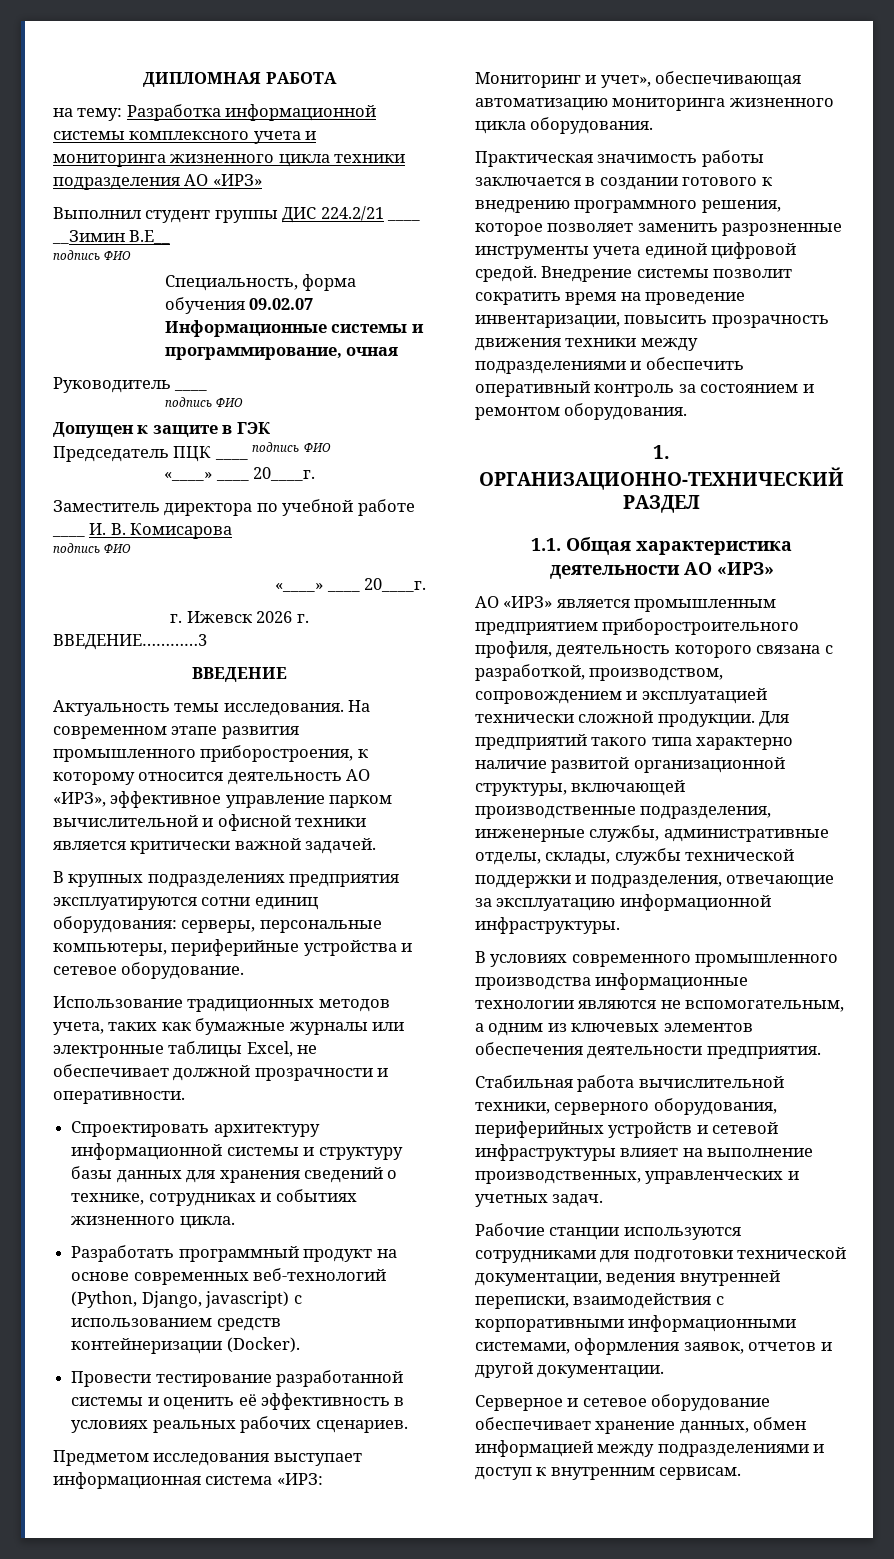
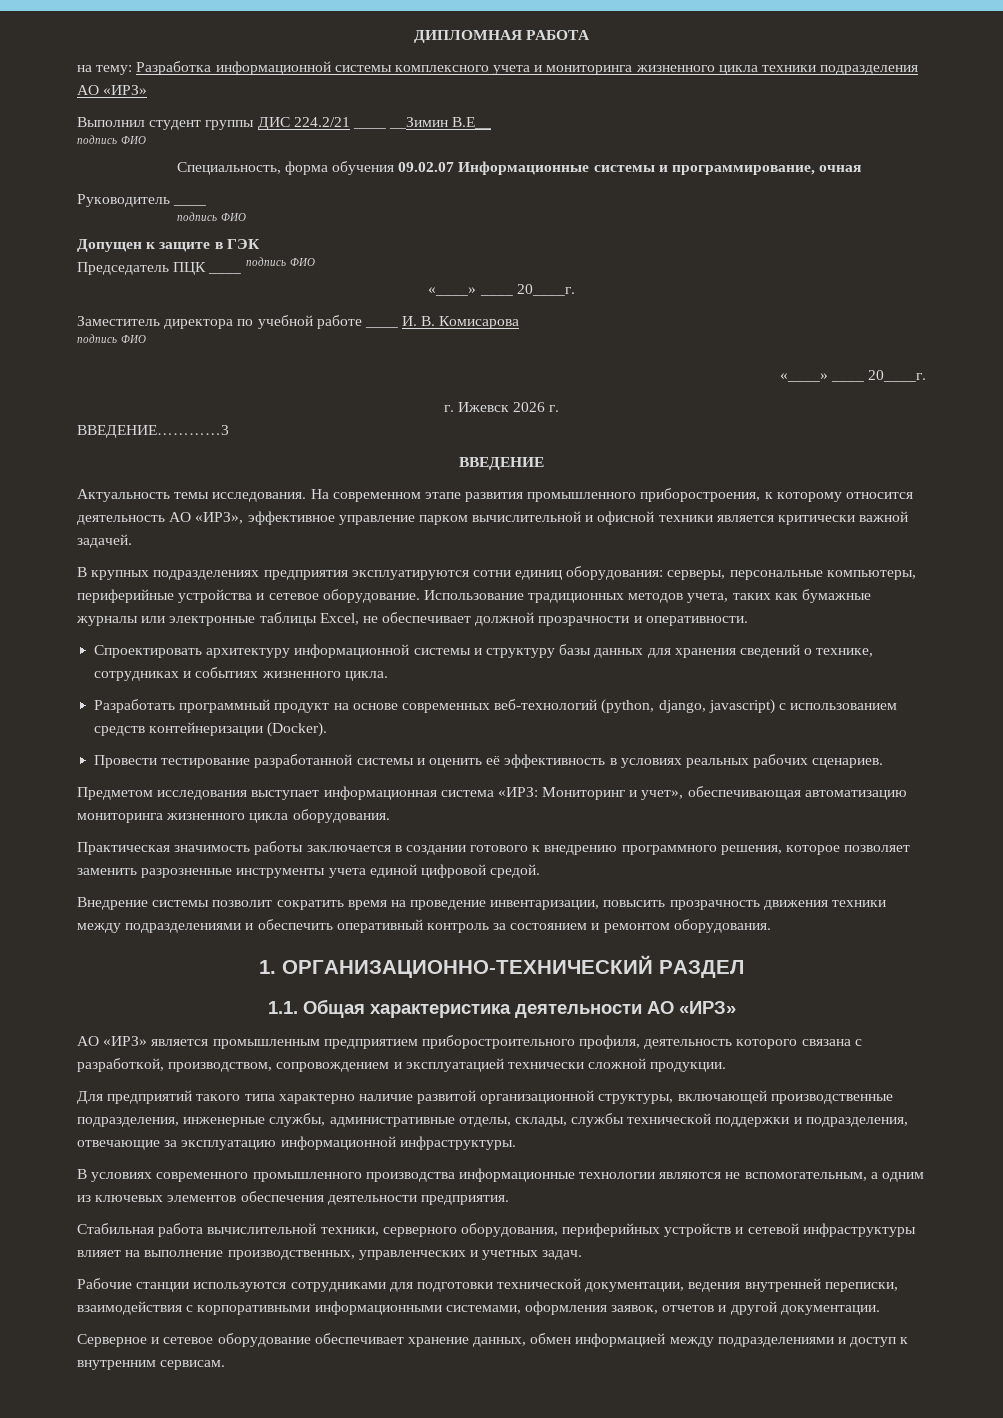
(245, 970) // -> (420, 596) none
[71,1291,202,1308] (Python, Django, -> [601,699,706,714] (python, django,
(537, 274) none -> (541, 871) //
(755, 720) none -> (727, 1067) //

